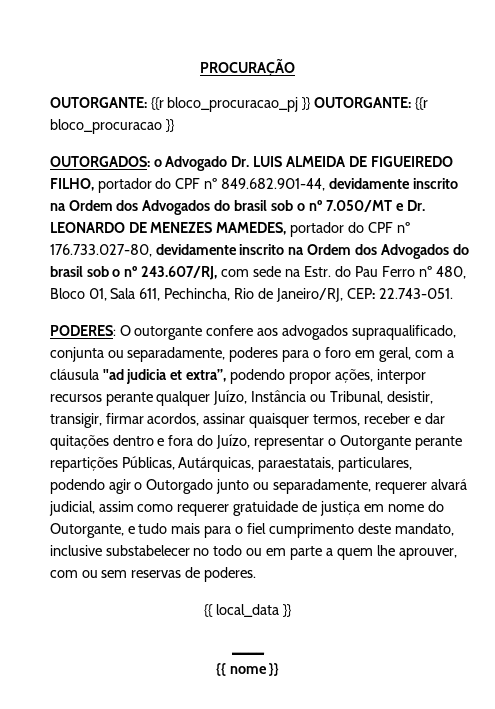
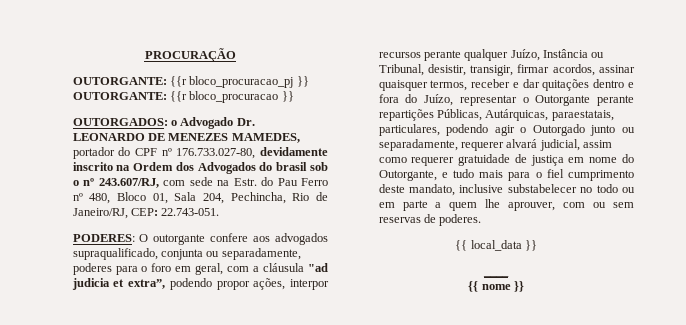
[253,156,454,167] [49,178,459,193] [49,200,425,215] LUIS ALMEIDA DE FIGUEIREDO FILHO, portador do CPF nº 849.682.901-44, devidamente inscrito na Ordem dos Advogados do brasil sob o nº 7.050/MT e Dr. -> (255, 122) none
[139,288,161,301] 611, -> [202,193,224,204] 204,

